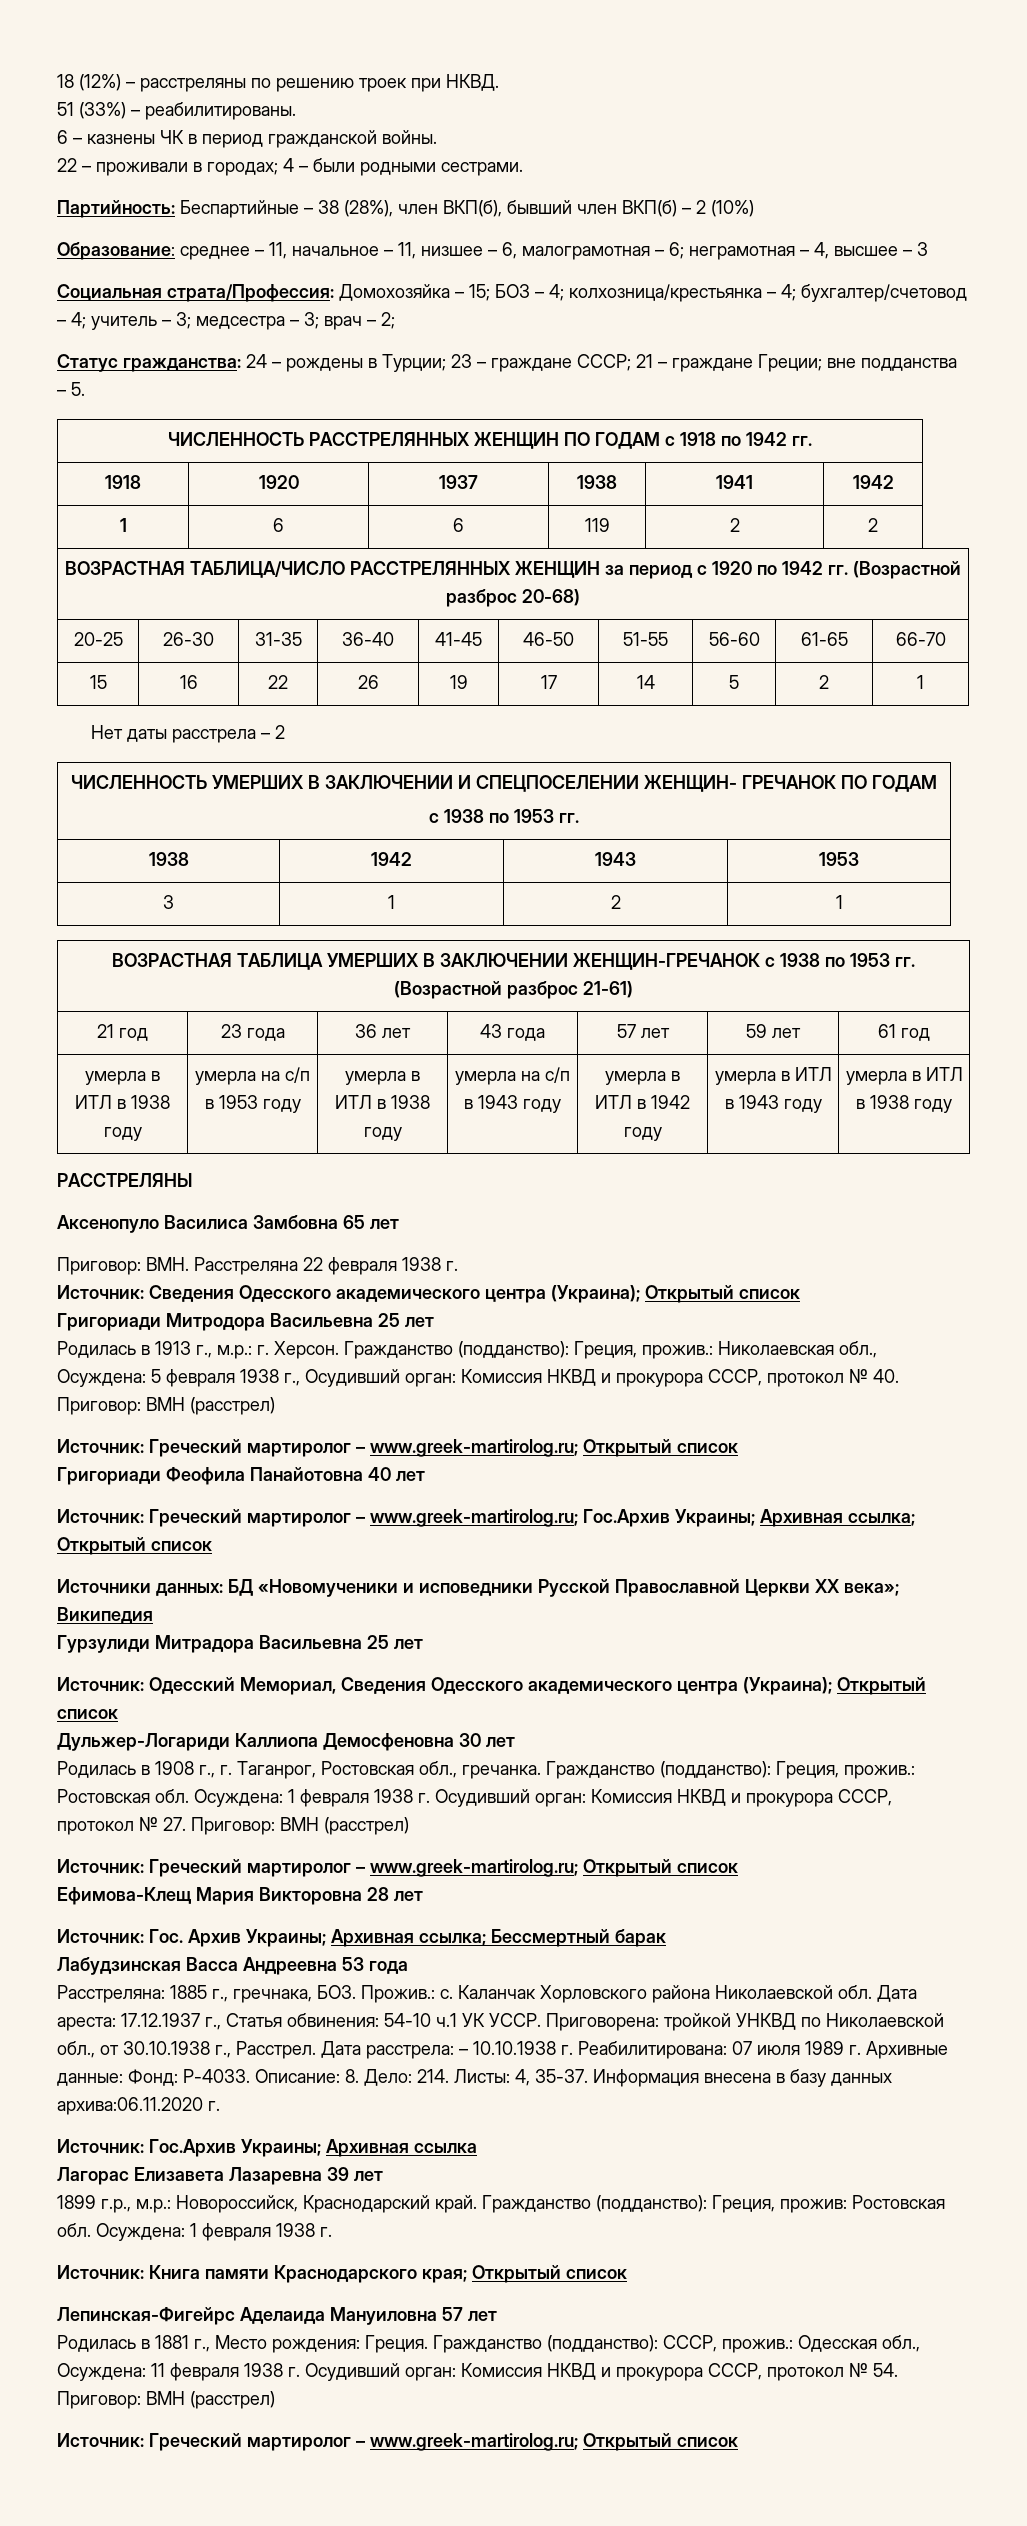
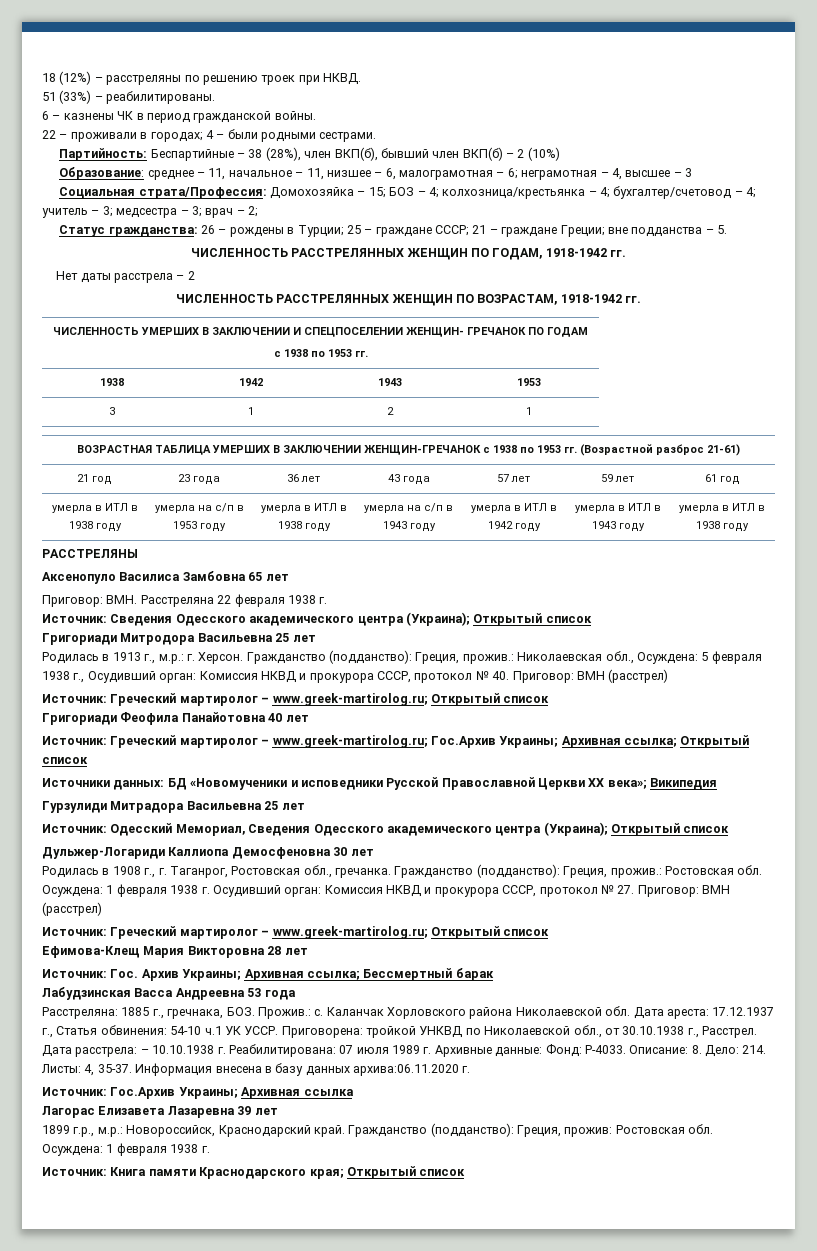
[246,354,267,368] 24 -> [201,225,216,234] 26
[451,354,472,368] 23 -> [346,225,361,234] 25
[168,432,812,449] [105,475,141,489] [258,475,299,489] [439,475,478,489] [577,475,617,489] [716,475,753,489] [852,475,894,489] [119,518,127,532] [273,518,284,532] [453,518,464,532] [584,518,610,532] [729,518,740,532] [868,518,878,532] [64,561,961,579] [446,589,580,607] [73,632,123,646] [163,632,214,646] [254,632,302,646] [342,632,394,646] [435,632,482,646] [523,632,574,646] [623,632,668,646] [708,632,760,646] [800,632,848,646] [895,632,946,646] [89,675,107,689] [179,675,198,689] [268,675,288,689] [357,675,379,689] [449,675,468,689] [540,675,557,689] [636,675,655,689] [729,675,739,689] [819,675,829,689] [917,675,924,689] // ЧИСЛЕННОСТЬ РАССТРЕЛЯННЫХ ЖЕНЩИН ПО ГОДАМ с 1918 по 1942 гг. // 1918 | 1920 | 1937 | 1938 | 1941 | 1942 // 1 | 6 | 6 | 119 | 2 | 2 // ВОЗРАСТНАЯ ТАБЛИЦА/ЧИСЛО РАССТРЕЛЯННЫХ ЖЕНЩИН за период с 1920 по 1942 гг. (Возрастной разброс 20-68) // 20-25 | 26-30 | 31-35 | 36-40 | 41-45 | 46-50 | 51-55 | 56-60 | 61-65 | 66-70 // 15 | 16 | 22 | 26 | 19 | 17 | 14 | 5 | 2 | 1 -> [190,248,627,260] // ЧИСЛЕННОСТЬ РАССТРЕЛЯННЫХ ЖЕНЩИН ПО ГОДАМ, 1918-1942 гг.
(286, 732) none -> [175,294,642,306] // ЧИСЛЕННОСТЬ РАССТРЕЛЯННЫХ ЖЕНЩИН ПО ВОЗРАСТАМ, 1918-1942 гг.
[57,2307,497,2325] [57,2335,920,2353] [57,2363,898,2381] [57,2391,275,2409] [57,2433,738,2451] // Лепинская-Фигейрс Аделаида Мануиловна 57 лет // Родилась в 1881 г., Место рождения: Греция. Гражданство (подданство): СССР, прожив.: Одесская обл., Осуждена: 11 февраля 1938 г. Осудивший орган: Комиссия НКВД и прокурора СССР, протокол № 54. Приговор: ВМН (расстрел) // Источник: Греческий мартиролог – www.greek-martirolog.ru; Открытый список -> (466, 1172) none

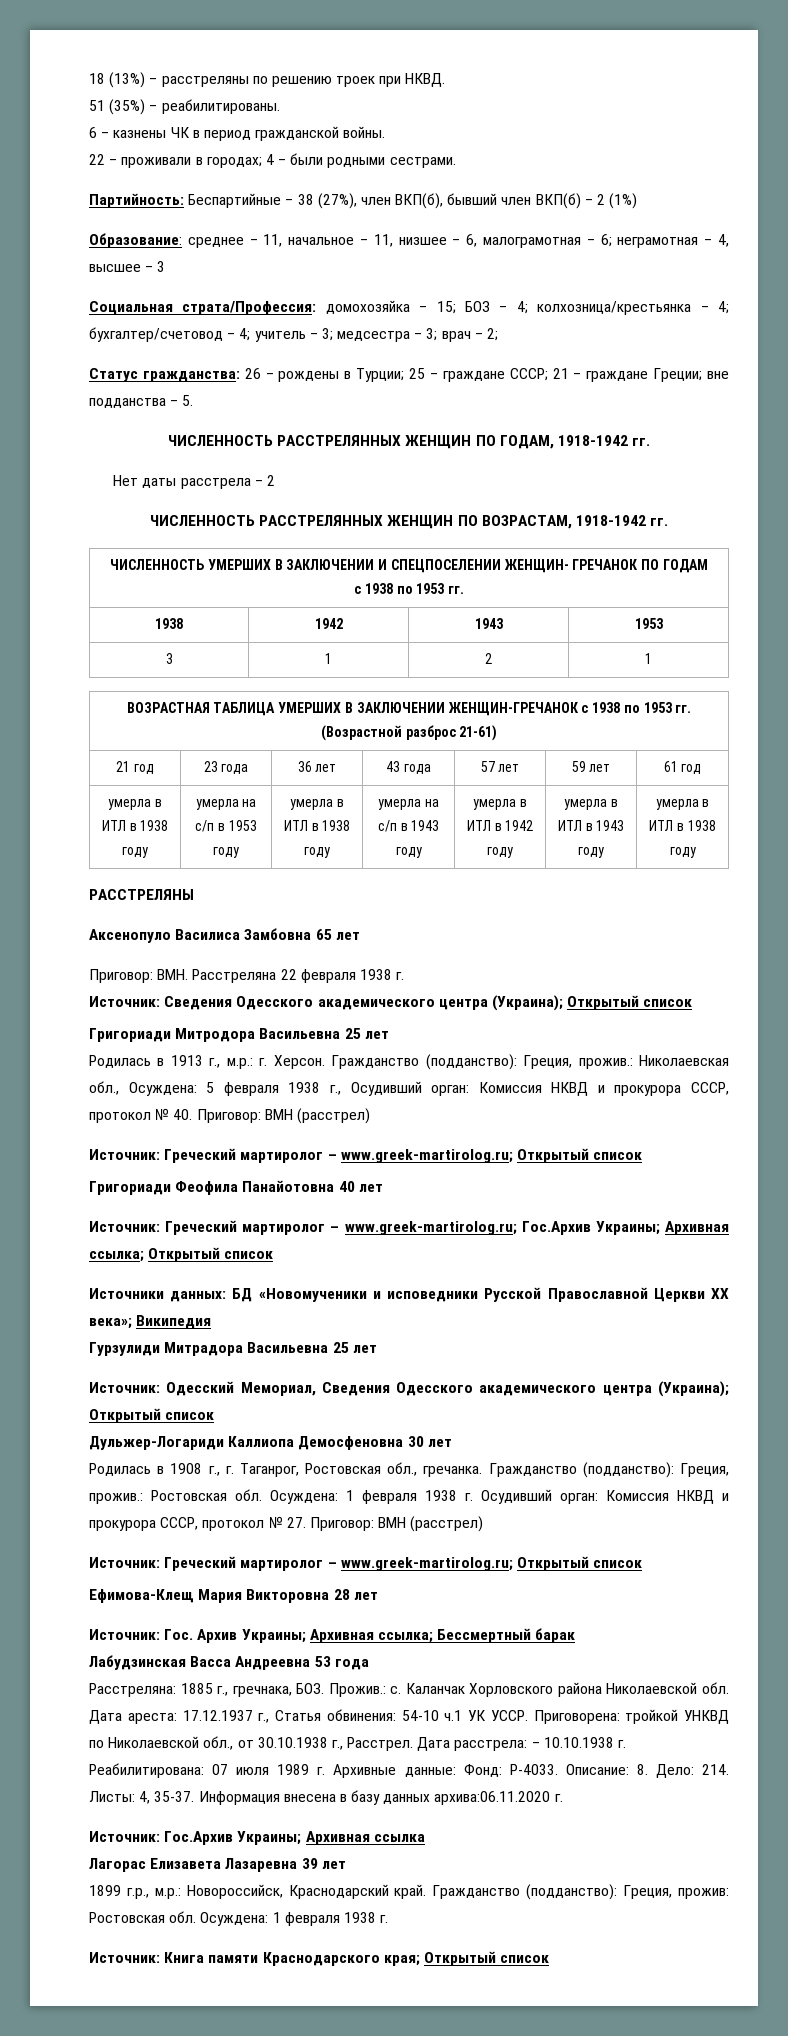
[59,71,92,85] (12%) -> [109,72,146,88] (13%)
[59,90,92,104] (33%) -> [109,99,146,115] (35%)
[265,147,301,161] (28%), -> [317,193,357,209] (27%),
[527,147,560,161] (10%) -> [609,193,638,209] (1%)
[270,187,355,199] Домохозяйка -> [325,300,410,314] домохозяйка

